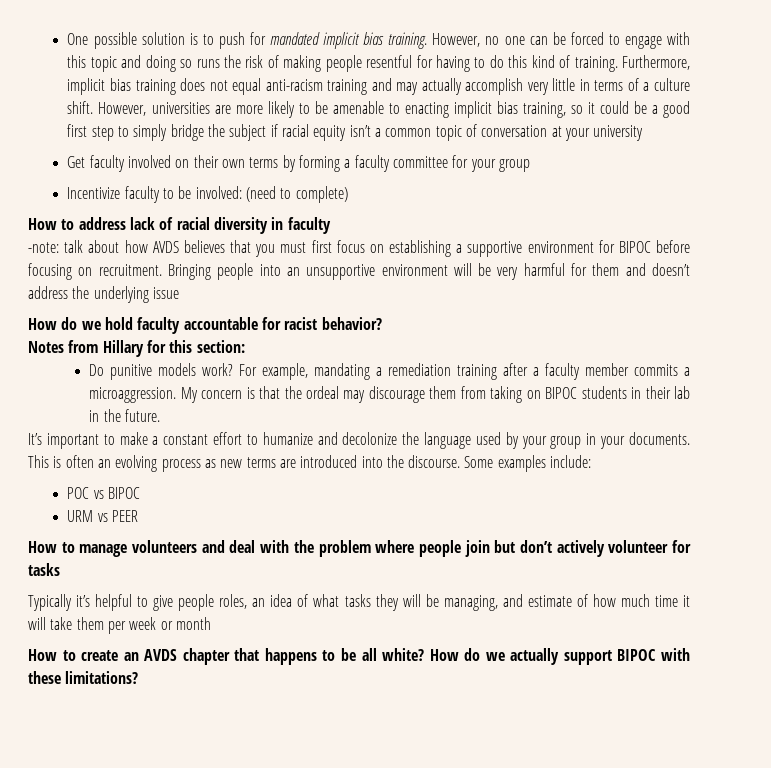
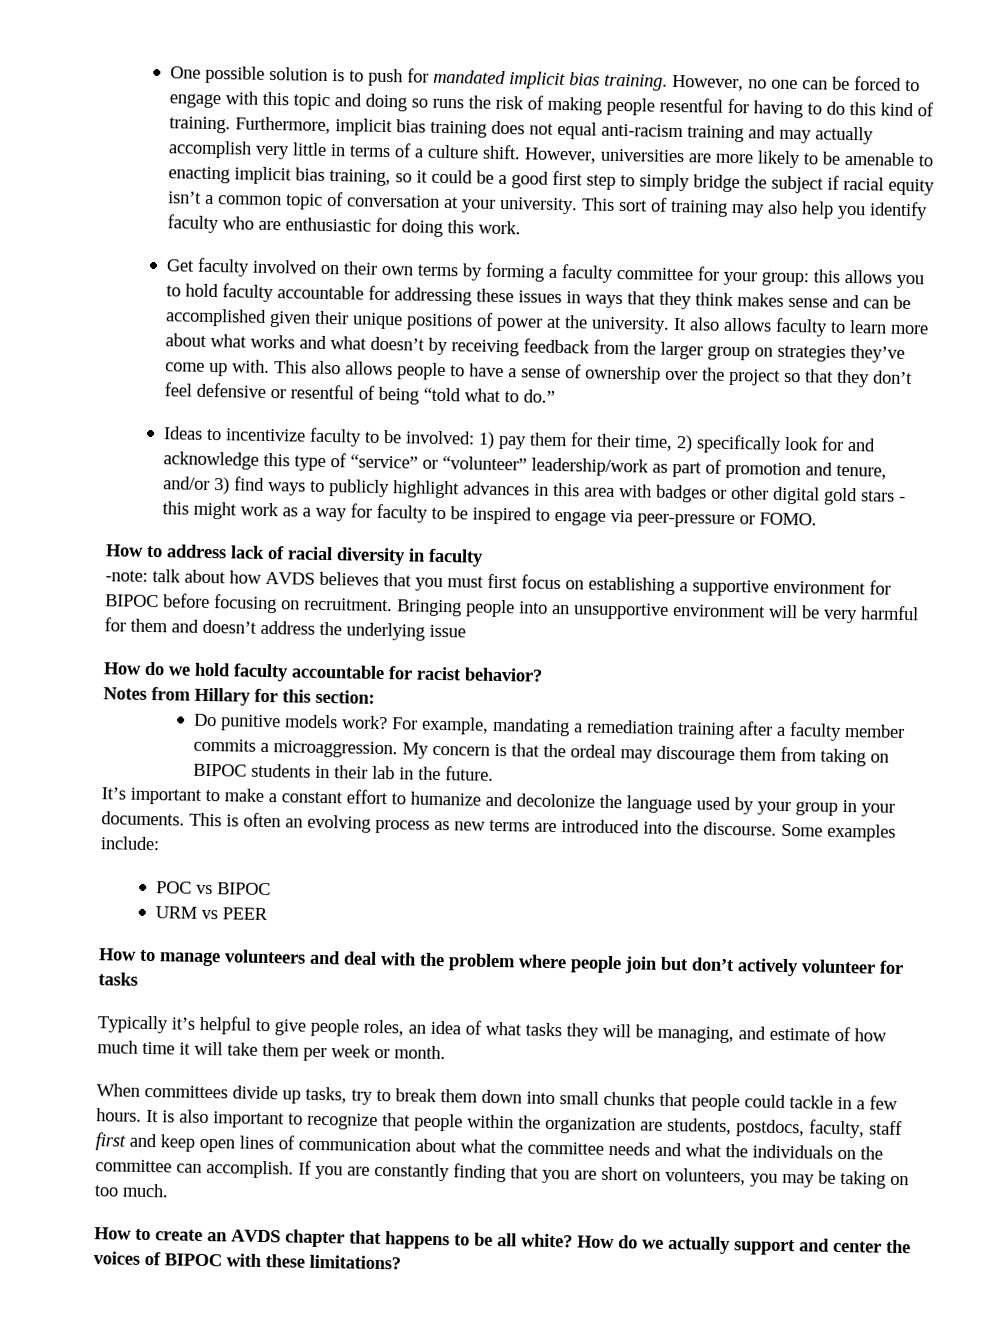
[593,125,644,141] university -> [498,196,928,221] [166,214,521,237] university. This sort of training may also help you identify faculty who are enthusiastic for doing this work.
[498,159,530,172] [67,186,348,203] group // Incentivize faculty to be involved: (need to complete) -> [760,269,924,289] [165,283,911,310] [164,308,929,337] [164,333,905,363] [164,359,913,388] [163,382,555,405] [162,426,876,454] [162,451,887,480] [162,476,906,506] [161,501,817,529] group: this allows you to hold faculty accountable for addressing these issues in ways that they think makes sense and can be accomplished given their unique positions of power at the university. It also allows faculty to learn more about what works and what doesn’t by receiving feedback from the larger group on strategies they’ve come up with. This also allows people to have a sense of ownership over the project so that they don’t feel defensive or resentful of being “told what to do.” // Ideas to incentivize faculty to be involved: 1) pay them for their time, 2) specifically look for and acknowledge this type of “service” or “volunteer” leadership/work as part of promotion and tenure, and/or 3) find ways to publicly highlight advances in this area with badges or other digital gold stars - this might work as a way for faculty to be inspired to engage via peer-pressure or FOMO.
[175,617,211,630] month -> [394,1045,446,1060] [96,1083,898,1112] [96,1108,903,1139] [95,1132,883,1160] [95,1159,909,1189] [94,1183,169,1198] month. // When committees divide up tasks, try to break them down into small chunks that people could tackle in a few hours. It is also important to recognize that people within the organization are students, postdocs, faculty, staff first and keep open lines of communication about what the committee needs and what the individuals on the committee can accomplish. If you are constantly finding that you are short on volunteers, you may be taking on too much.
(612, 657) none -> [799,1238,911,1254] [93,1251,161,1266] and center the voices of

